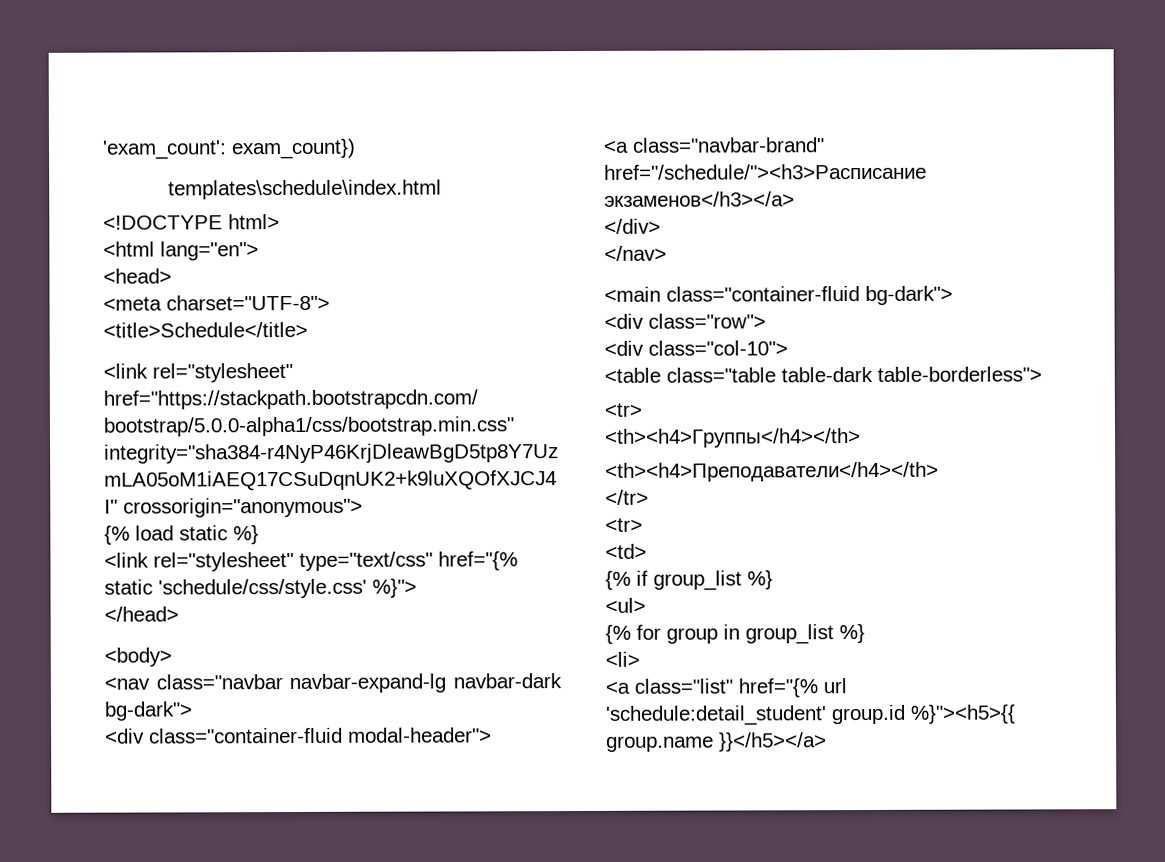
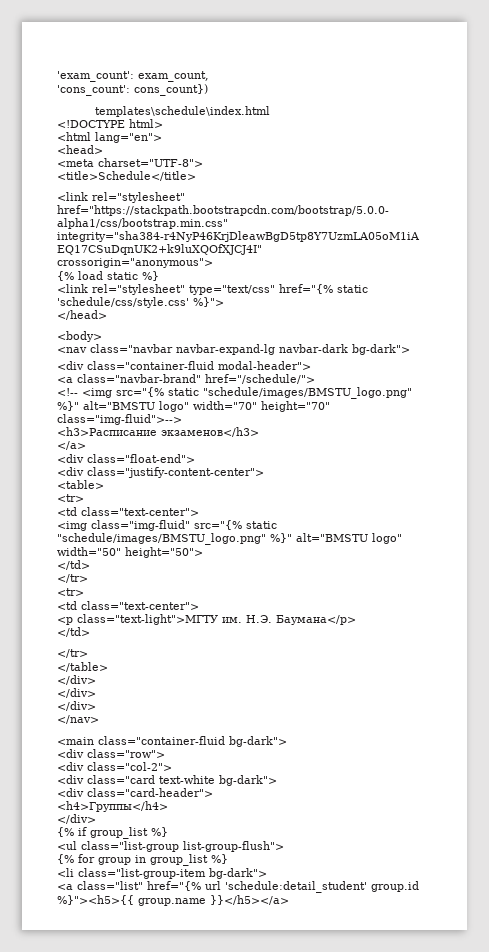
[231,138,356,160] exam_count}) -> [138,71,209,82] [57,84,208,96] exam_count, // 'cons_count': cons_count})
[604,163,927,180] [604,191,795,207] href="/schedule/"><h3>Расписание экзаменов</h3></a> -> [205,374,315,384] [57,387,412,399] [57,401,330,412] [57,414,182,425] [57,427,259,437] [57,441,86,450] [57,454,195,463] [57,467,264,478] [57,480,104,489] [57,494,84,502] [57,507,199,516] [57,520,277,531] [57,533,402,545] [57,547,203,558] [57,560,90,570] [57,574,88,583] [57,588,84,596] [57,601,199,610] [57,614,356,625] [57,627,90,637] [57,649,88,658] [57,662,108,672] [57,675,96,685] [57,688,96,698] href="/schedule/"> // <!-- <img src="{% static "schedule/images/BMSTU_logo.png" %}" alt="BMSTU logo" width="70" height="70" class="img-fluid">--> // <h3>Расписание экзаменов</h3> // </a> // <div class="float-end"> // <div class="justify-content-center"> // <table> // <tr> // <td class="text-center"> // <img class="img-fluid" src="{% static "schedule/images/BMSTU_logo.png" %}" alt="BMSTU logo" width="50" height="50"> // </td> // </tr> // <tr> // <td class="text-center"> // <p class="text-light">МГТУ им. Н.Э. Баумана</p> // </td> // </tr> // </table> // </div> // </div>
[648,340,788,356] [604,366,1042,383] [604,402,642,417] [604,428,861,448] [605,461,939,482] [605,489,649,505] [605,517,643,532] [605,543,647,559] class="col-10"> // <table class="table table-dark table-borderless"> // <tr> // <th><h4>Группы</h4></th> // <th><h4>Преподаватели</h4></th> // </tr> // <tr> // <td> -> [87,762,172,771] [57,775,277,786] [57,788,213,797] [57,801,168,812] [57,814,96,824] class="col-2"> // <div class="card text-white bg-dark"> // <div class="card-header"> // <h4>Группы</h4> // </div>
[605,597,646,613] <ul> -> [57,841,284,852] <ul class="list-group list-group-flush">
[605,651,640,667] <li> -> [57,868,267,879] <li class="list-group-item bg-dark">

